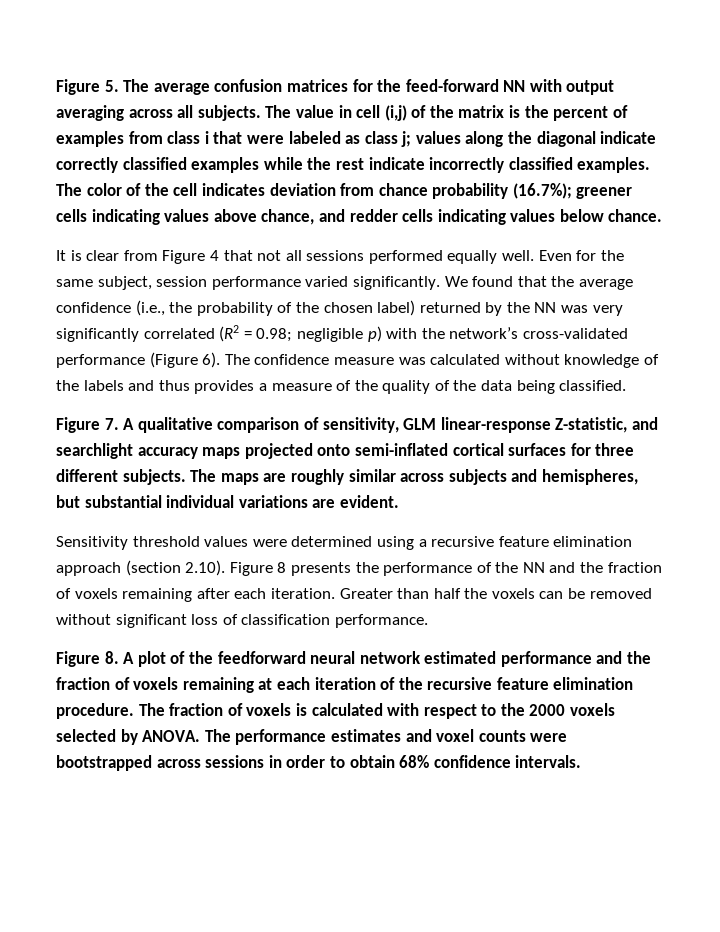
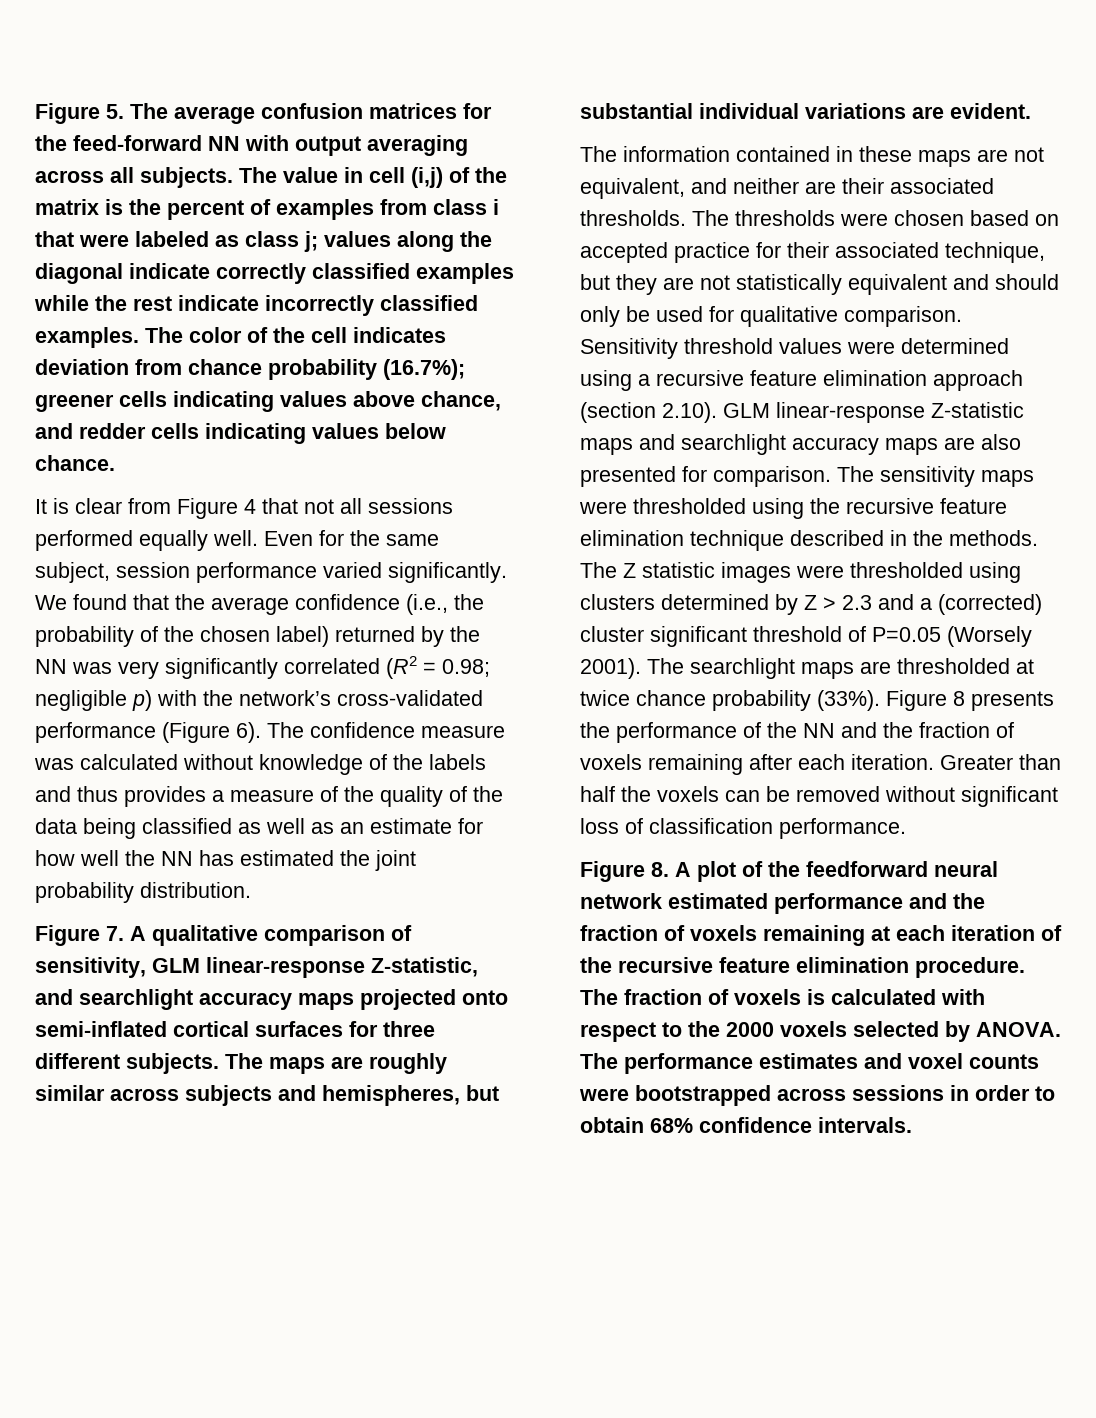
[559,380,627,391] classified. -> [142,818,483,834] [35,850,416,871] [35,882,251,903] classified as well as an estimate for how well the NN has estimated the joint probability distribution.
(399, 501) none -> [580,146,1044,167] [580,178,994,199] [580,210,1059,226] [580,242,1045,263] [580,274,1059,295] [580,306,962,327] The information contained in these maps are not equivalent, and neither are their associated thresholds. The thresholds were chosen based on accepted practice for their associated technique, but they are not statistically equivalent and should only be used for qualitative comparison.
(226, 568) none -> [723,402,1024,423] [580,434,1021,455] [580,466,1034,487] [579,498,1007,519] [580,530,1038,551] [580,562,1021,583] [580,594,1042,615] [580,626,1032,647] [580,658,1034,679] [580,690,880,711] GLM linear-response Z-statistic maps and searchlight accuracy maps are also presented for comparison. The sensitivity maps were thresholded using the recursive feature elimination technique described in the methods. The Z statistic images were thresholded using clusters determined by Z > 2.3 and a (corrected) cluster significant threshold of P=0.05 (Worsely 2001). The searchlight maps are thresholded at twice chance probability (33%).

